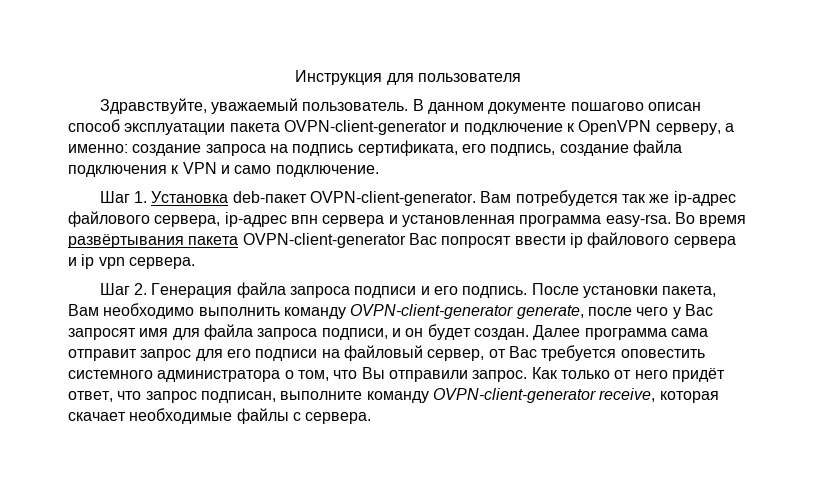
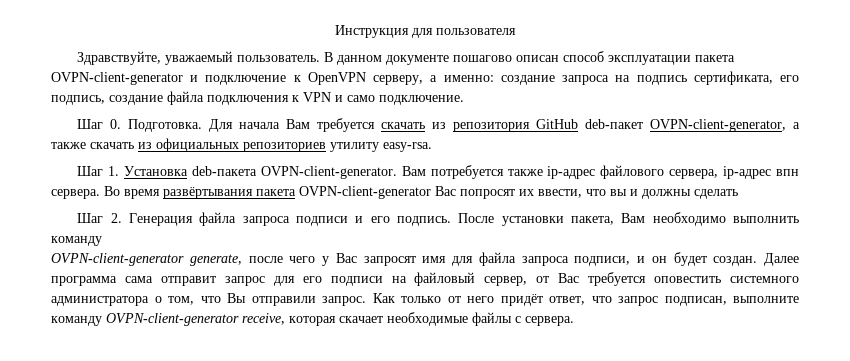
(379, 171) none -> [77,118,801,132] [51,138,432,152] // Шаг 0. Подготовка. Для начала Вам требуется скачать из репозитория GitHub deb-пакет OVPN-client-generator, а также скачать из официальных репозиториев утилиту easy-rsa.
[232,191,307,203] deb-пакет -> [191,166,257,176] deb-пакета
[515,190,670,206] потребудется так же -> [430,165,543,179] потребуется также
[322,214,671,227] сервера и установленная программа easy-rsa. -> [51,189,100,199] сервера.
[514,232,736,248] [68,254,195,269] ввести ip файлового сервера и ip vpn сервера. -> [519,189,738,199] их ввести, что вы и должны сделать
(346, 313) none -> (102, 241) //

